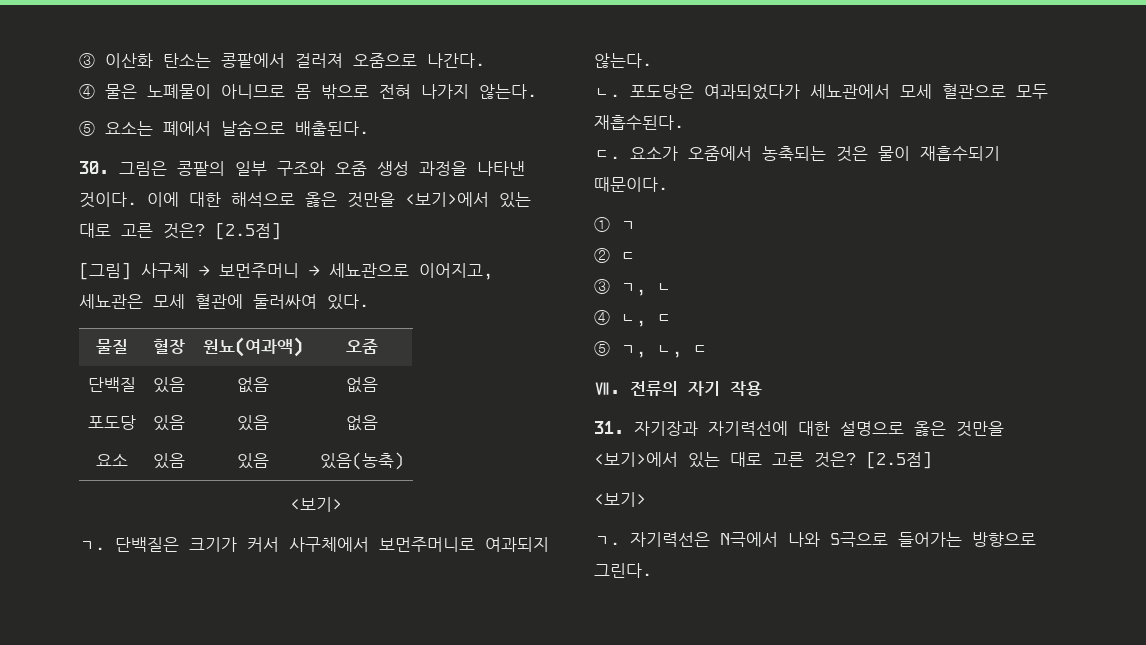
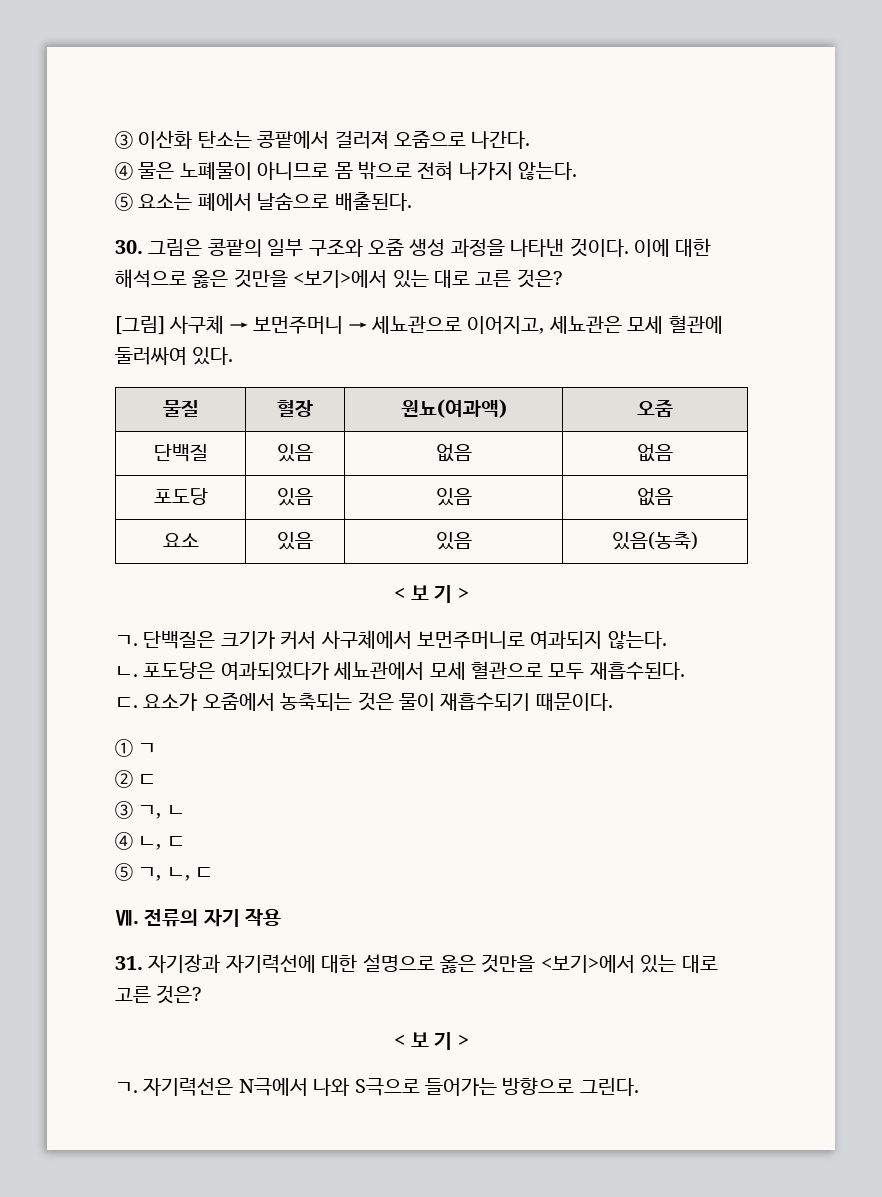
[215,222,281,240] [2.5점] -> (562, 278) none
[289,497,342,512] <보기> -> [394,585,469,603] < 보 기 >
[866,451,932,469] [594,492,646,507] [2.5점] // <보기> -> [394,1032,469,1050] // < 보 기 >

